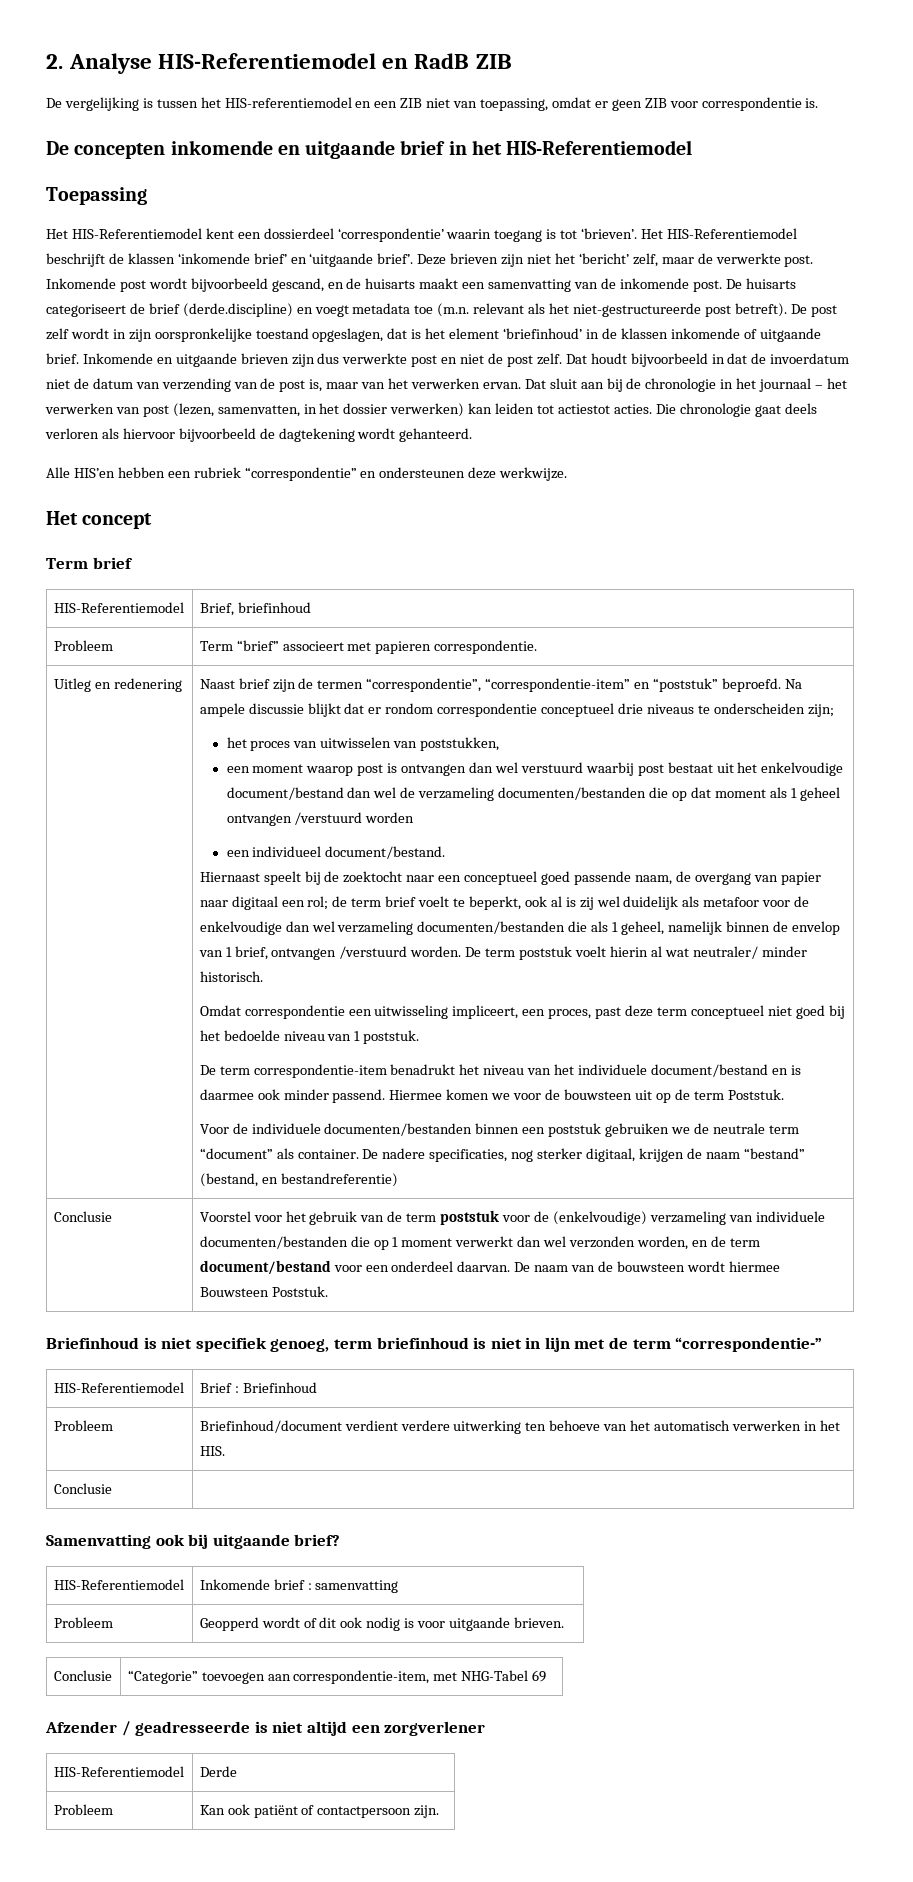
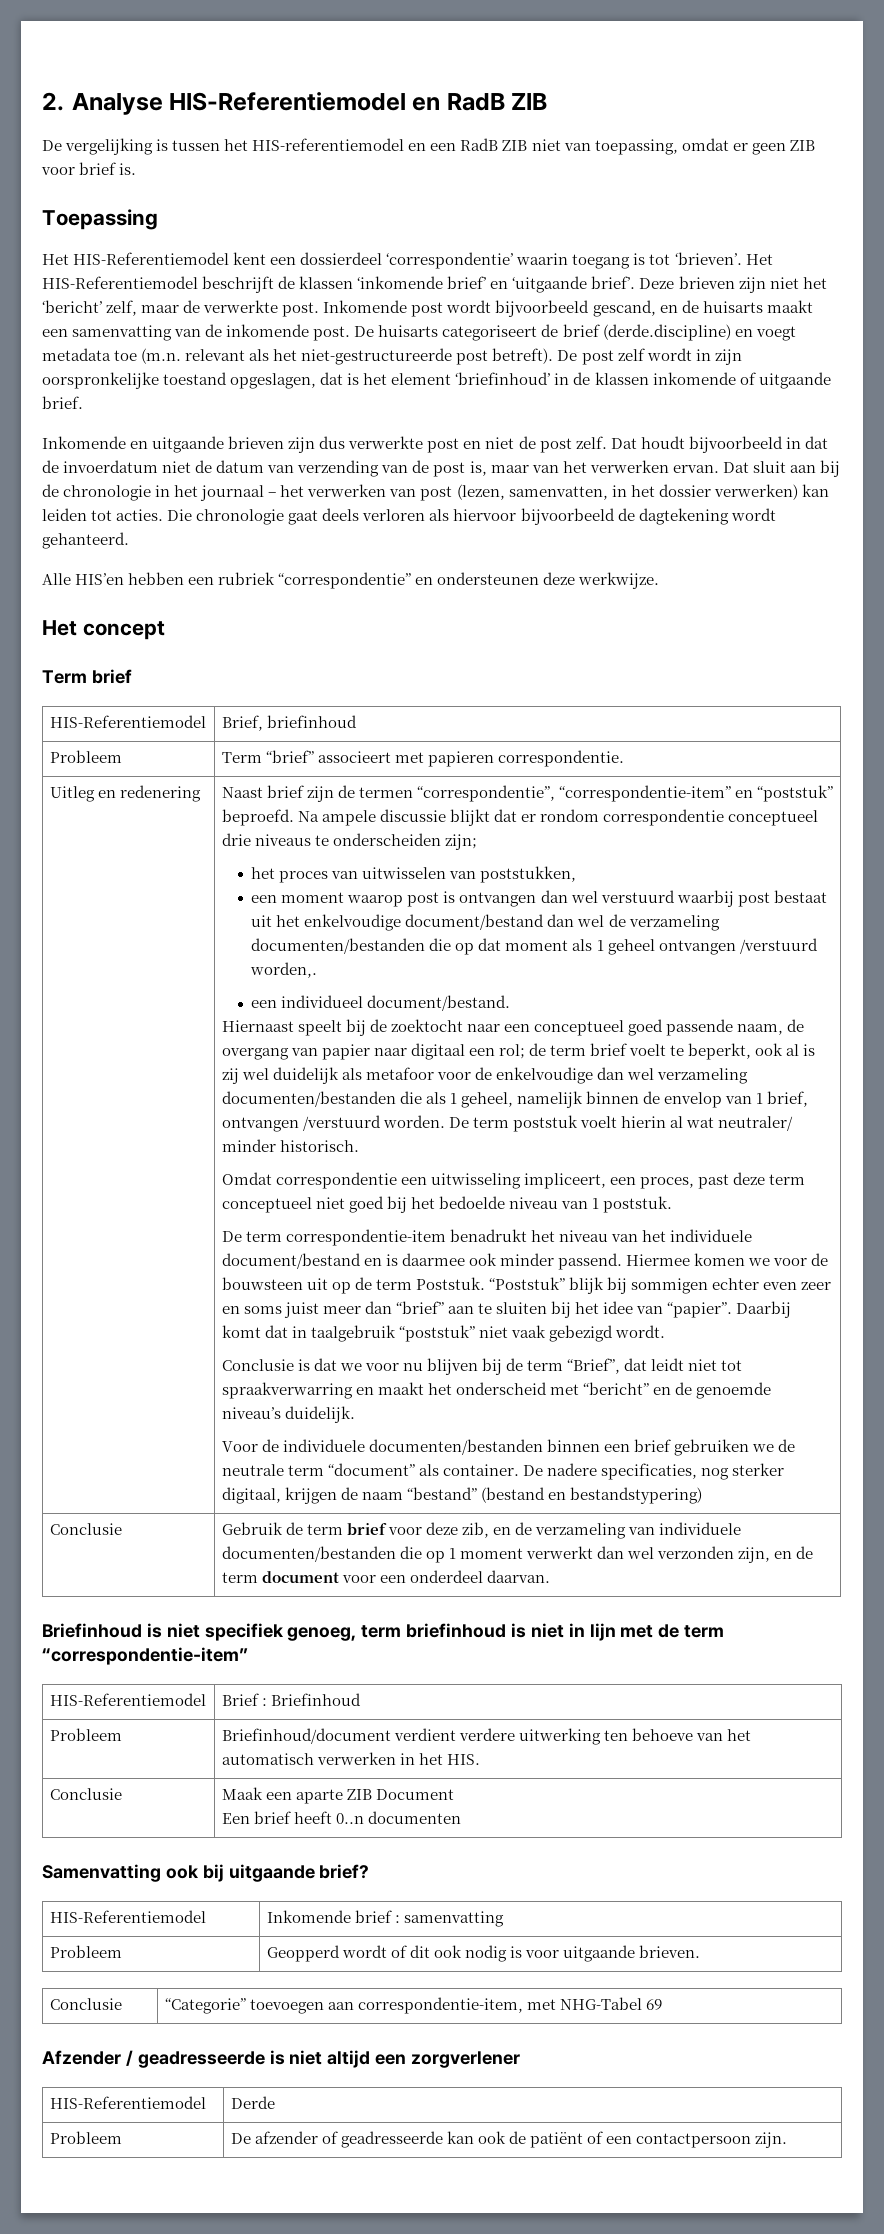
(398, 104) none -> [460,138,499,151] RadB
[701,97,802,111] correspondentie -> [79,162,117,175] brief
[46,140,693,159] // De concepten inkomende en uitgaande brief in het HIS-Referentiemodel -> (137, 169) none
(79, 358) none -> (83, 402) //
[557,404,610,414] actiestot -> (113, 515) none
[365,812,415,823] worden -> [250,962,318,978] worden,.
(784, 1094) none -> [488,1277,832,1294] [221,1301,792,1318] [221,1325,666,1342] [221,1358,743,1375] [221,1382,772,1399] [221,1406,355,1423] “Poststuk” blijk bij sommigen echter even zeer en soms juist meer dan “brief” aan te sluiten bij het idee van “papier”. Daarbij komt dat in taalgebruik “poststuk” niet vaak gebezigd wordt. // Conclusie is dat we voor nu blijven bij de term “Brief”, dat leidt niet tot spraakverwarring en maakt het onderscheid met “bericht” en de genoemde niveau’s duidelijk.
[548,1123,602,1137] poststuk -> [633,1439,671,1452] brief
[199,1173,398,1187] [53,1211,112,1222] [199,1210,647,1225] (bestand, en bestandreferentie) // Conclusie | Voorstel voor het gebruik van de term poststuk voor de (enkelvoudige) -> [480,1487,702,1504] [49,1523,122,1535] [221,1522,533,1538] (bestand en bestandstypering) // Conclusie | Gebruik de term brief voor deze zib, en de
[636,1236,688,1250] worden, -> [738,1547,771,1563] zijn,
[199,1260,331,1275] document/bestand -> [261,1571,339,1583] document
[514,1261,780,1272] [199,1286,328,1297] De naam van de bouwsteen wordt hiermee Bouwsteen Poststuk. -> (550, 1576) none
[675,1337,823,1352] “correspondentie-” -> [42,1647,248,1665] “correspondentie-item”
(112, 1488) none -> [221,1787,454,1804] [221,1811,461,1824] Maak een aparte ZIB Document // Een brief heeft 0..n documenten
[199,1804,250,1815] Kan ook -> [230,2131,526,2148] De afzender of geadresseerde kan ook de
(315, 1810) none -> [606,2136,633,2144] een

